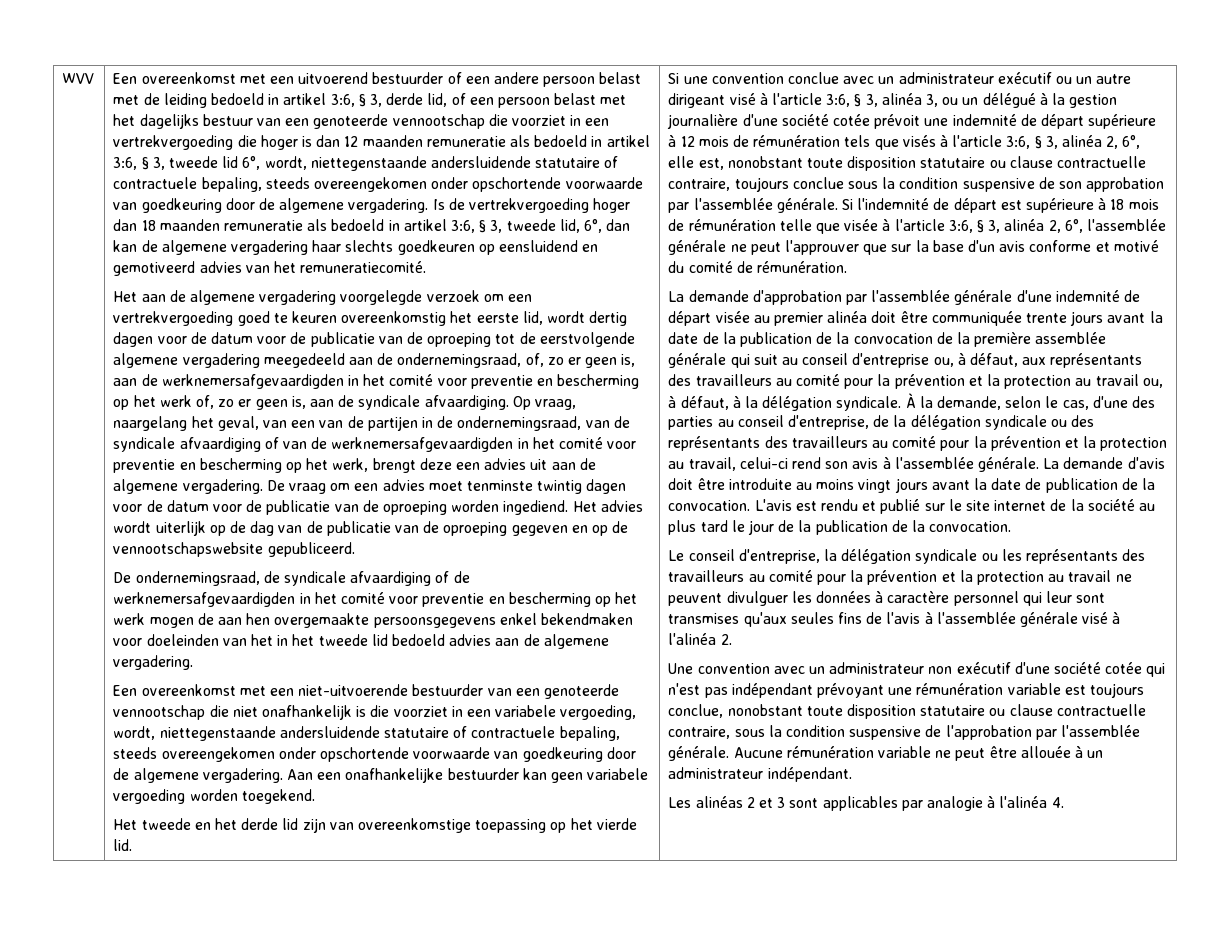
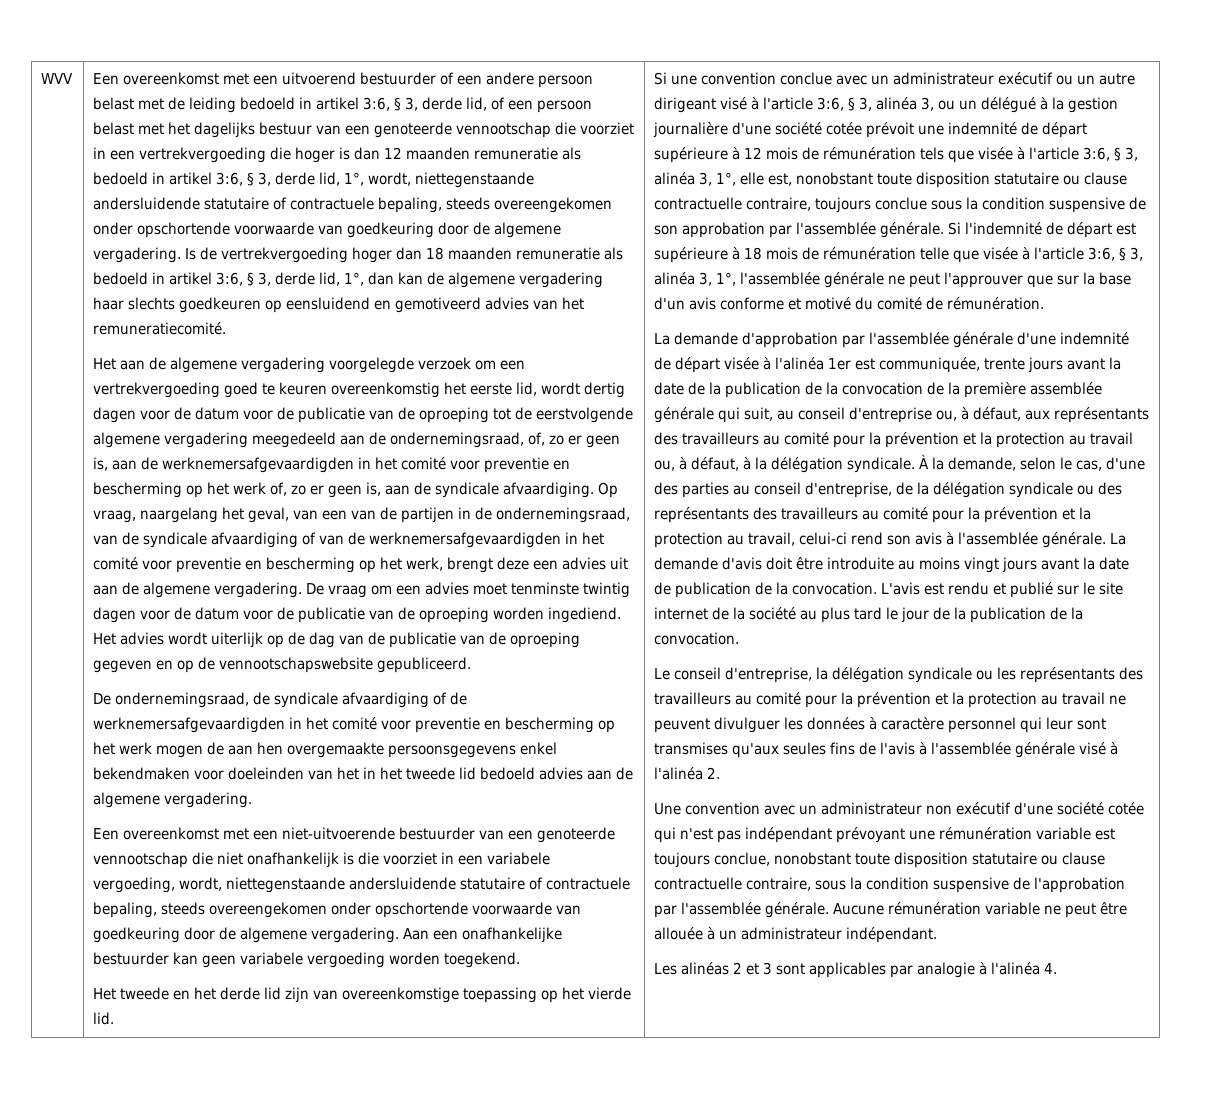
[169,156,261,170] tweede lid 6°, -> [275,172,365,186] derde lid, 1°,
[506,219,602,233] tweede lid, 6°, -> [275,272,365,286] derde lid, 1°,
[902,134,1141,149] visés à l'article 3:6, § 3, alinéa 2, 6°, -> [978,147,1139,161] [654,172,737,186] visée à l'article 3:6, § 3, alinéa 3, 1°,
[1048,219,1083,233] 2, 6°, -> [699,272,737,286] 3, 1°,
[753,311,1022,326] au premier alinéa doit être communiquée -> [763,357,981,373] à l'alinéa 1er est communiquée,
[753,354,778,365] suit -> [744,407,774,421] suit,

